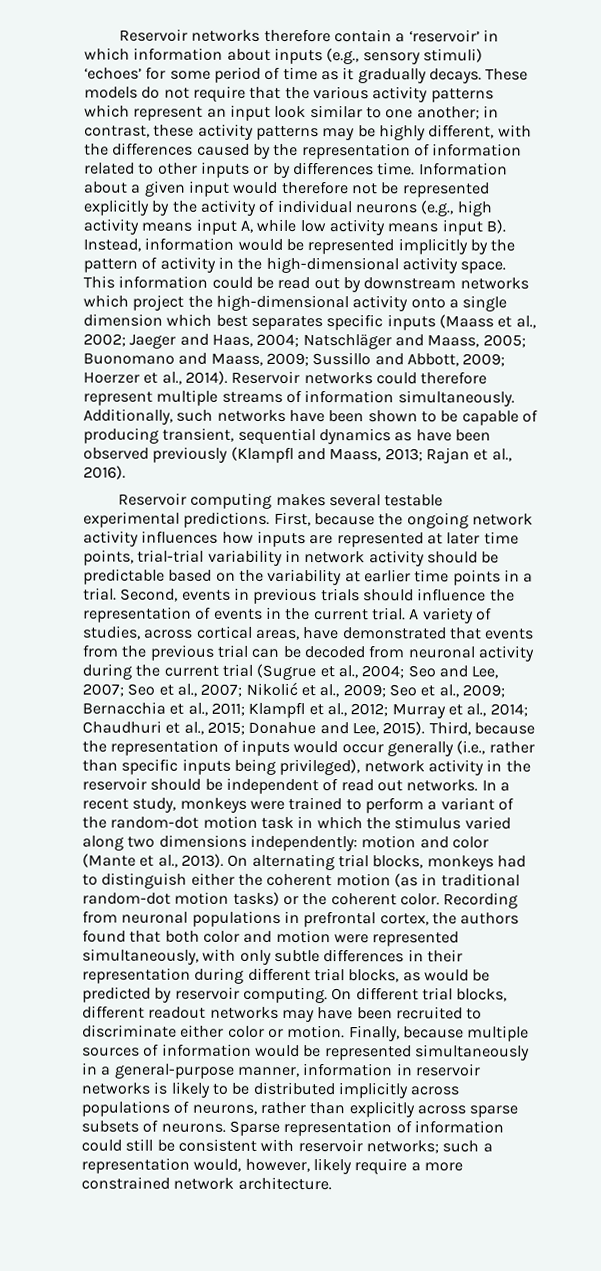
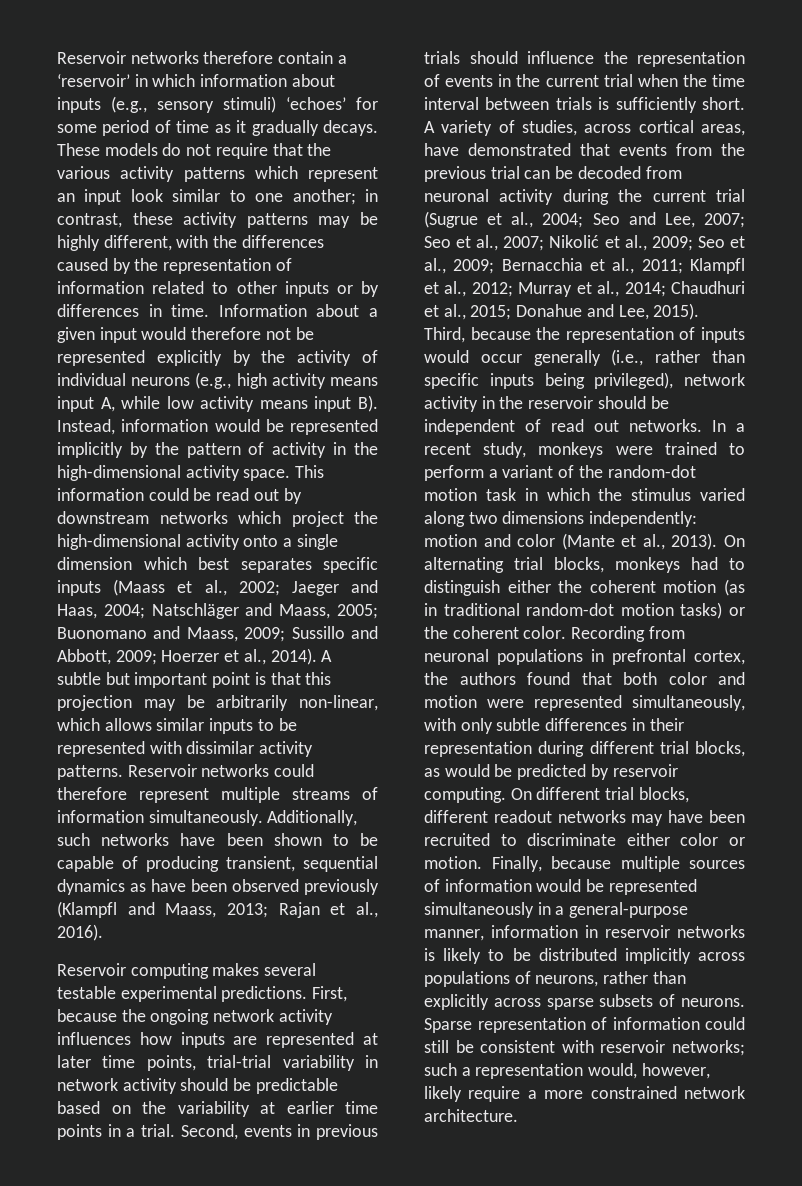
(374, 168) none -> [148,304,162,317] in
(228, 377) none -> [321,650,333,662] [57,672,332,688] [57,695,378,711] [57,718,297,734] [57,741,314,757] [57,765,123,780] A subtle but important point is that this projection may be arbitrarily non-linear, which allows similar inputs to be represented with dissimilar activity patterns.
[371,607,406,621] trial. -> [603,74,745,87] [424,97,745,113] trial when the time interval between trials is sufficiently short.

